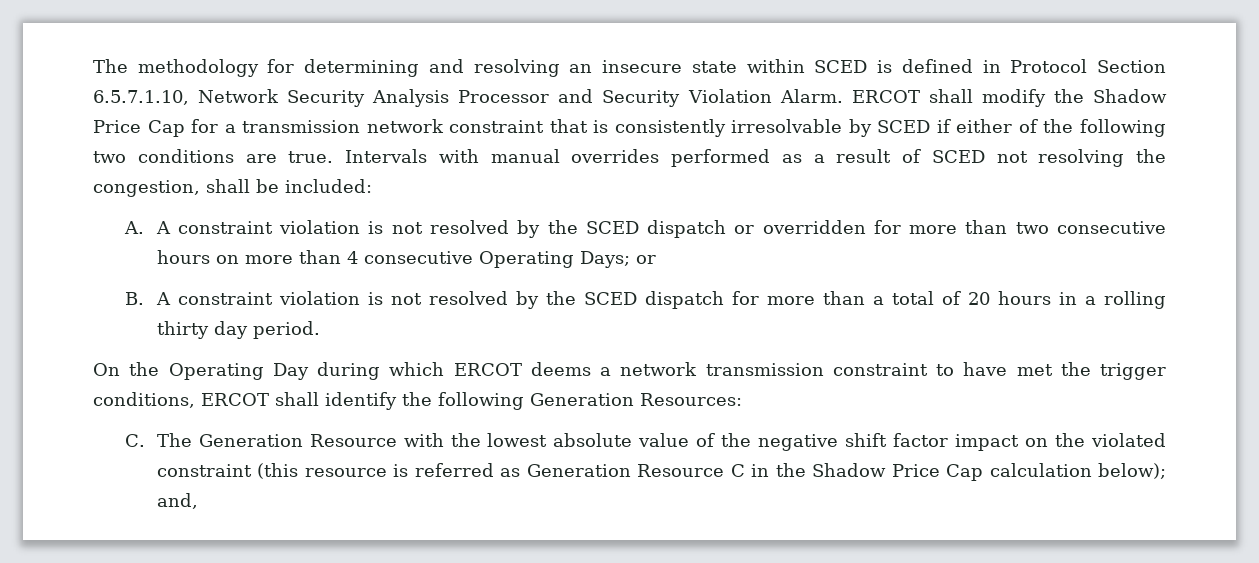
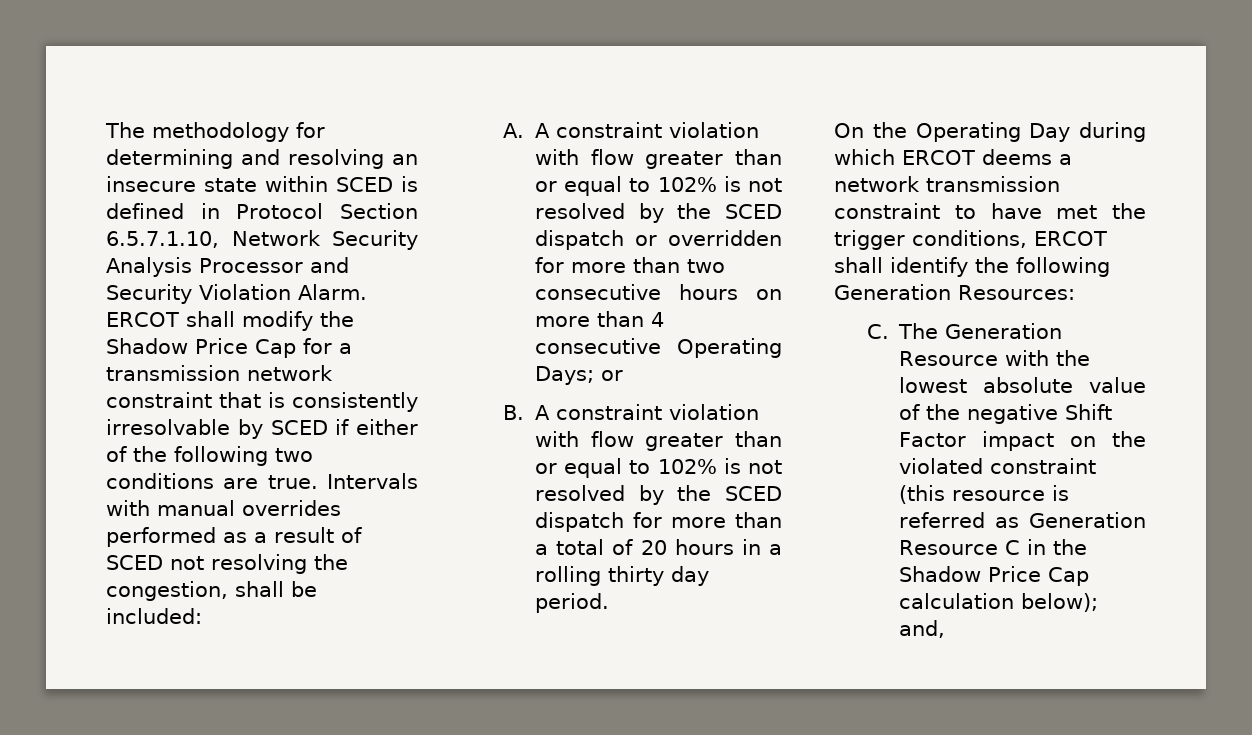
(361, 227) none -> [535,149,782,169] [535,176,717,196] with flow greater than or equal to 102%
(360, 298) none -> [535,431,782,451] [535,458,717,478] with flow greater than or equal to 102%
[845,433,949,447] shift factor -> [1065,404,1113,420] [899,432,967,447] Shift Factor

